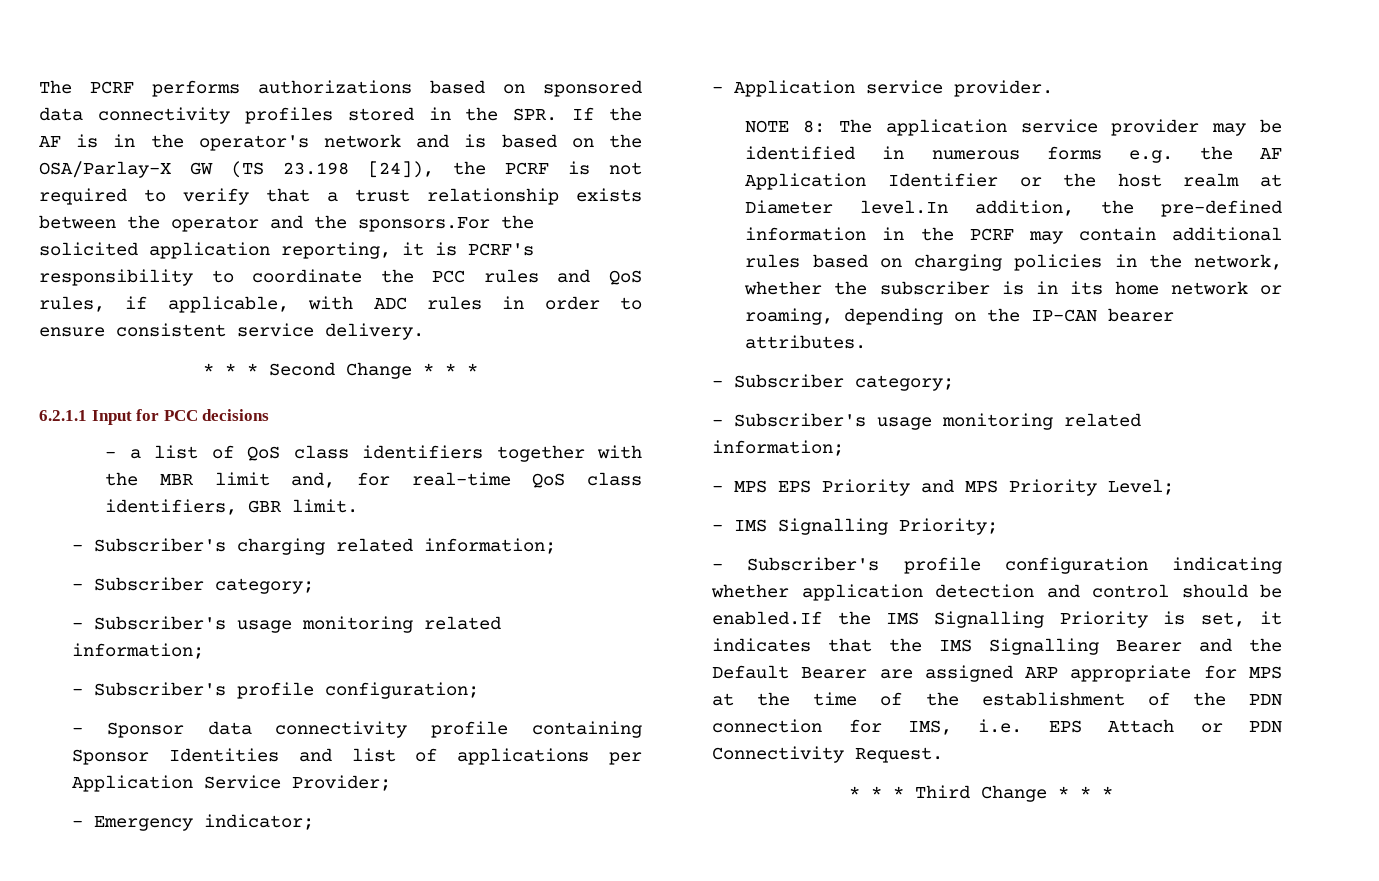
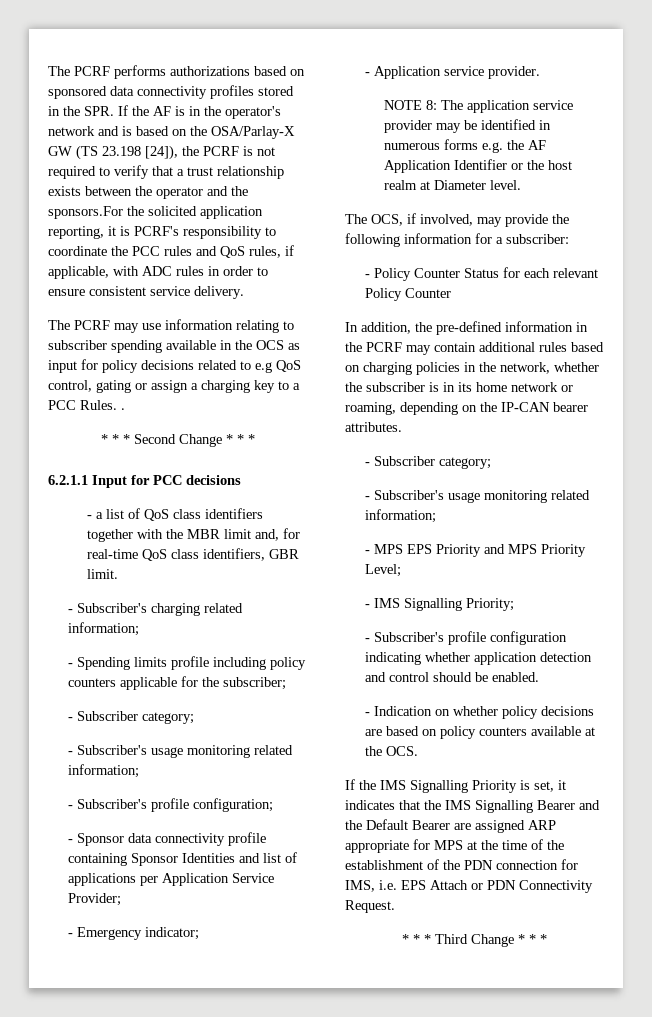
(424, 331) none -> [48,319,294,333] [48,340,300,353] [48,359,301,373] [48,380,300,393] [48,400,125,410] // The PCRF may use information relating to subscriber spending available in the OCS as input for policy decisions related to e.g QoS control, gating or assign a charging key to a PCC Rules. .
(557, 546) none -> [67,656,306,670] [67,676,286,690] // - Spending limits profile including policy counters applicable for the subscriber;
[860,200,949,214] level.In -> [490,180,522,190] [345,213,569,227] [345,233,569,247] [364,267,598,281] [364,288,451,301] [345,322,358,332] level. // The OCS, if involved, may provide the following information for a subscriber: // - Policy Counter Status for each relevant Policy Counter // In
[712,611,823,625] enabled.If -> [491,672,539,682] [364,706,594,719] [364,726,595,739] [364,746,418,756] [345,779,355,790] enabled. // - Indication on whether policy decisions are based on policy counters available at the OCS. // If

